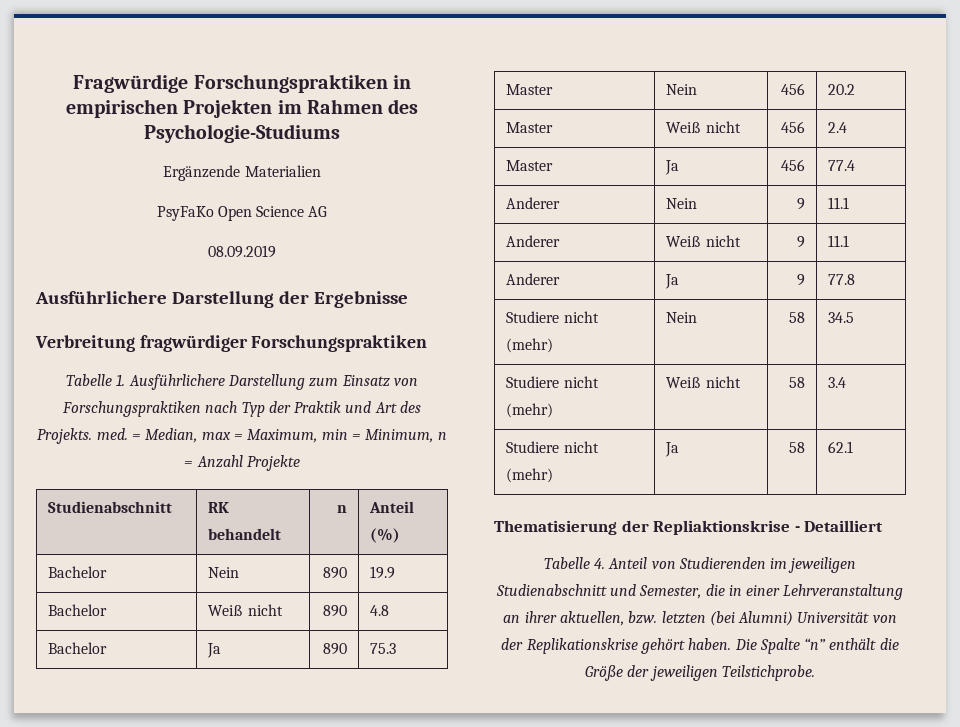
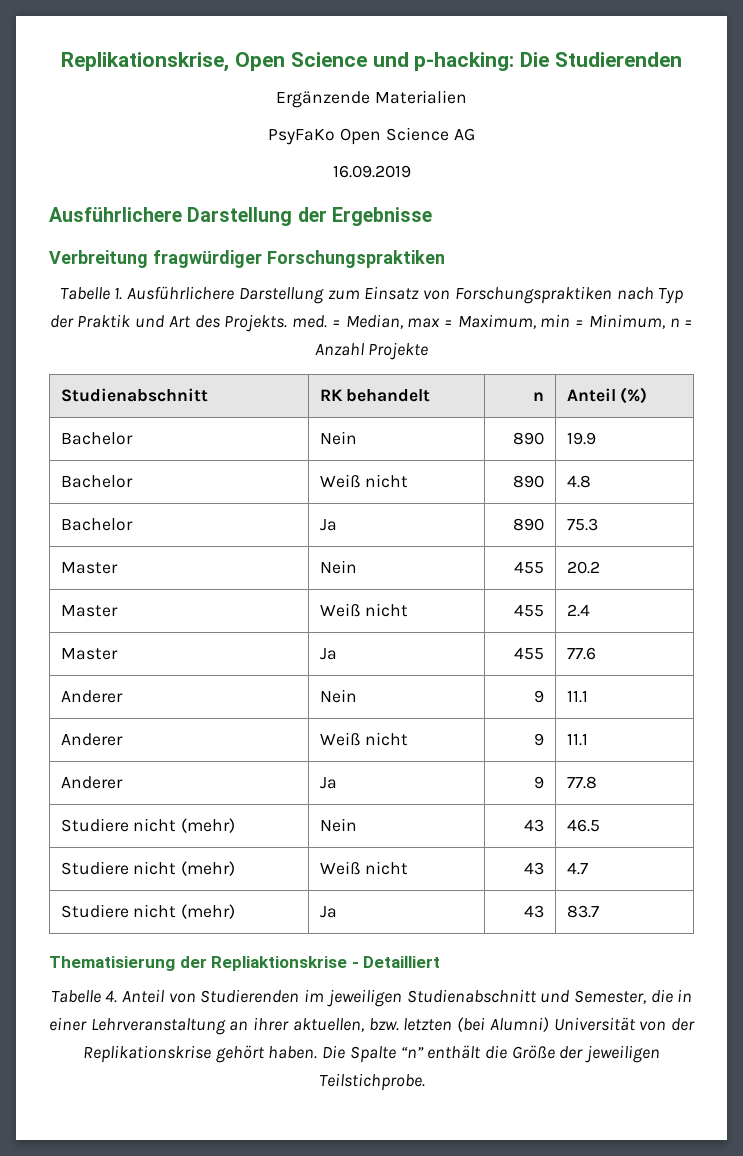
[73,74,411,93] [65,99,419,118] [144,124,340,143] Fragwürdige Forschungspraktiken in empirischen Projekten im Rahmen des Psychologie-Studiums -> [61,52,682,72] Replikationskrise, Open Science und p-hacking: Die Studierenden
[208,245,276,258] 08.09.2019 -> [332,165,411,178] 16.09.2019
[780,83,805,95] 456 -> [514,561,545,574] 455
[780,121,805,133] 456 -> [514,604,545,617] 455
[780,159,805,171] [828,160,856,171] 456 | 77.4 -> [514,647,545,660] [566,647,596,660] 455 | 77.6
[788,312,805,323] [828,312,855,323] 58 | 34.5 -> [524,819,545,832] [566,819,600,832] 43 | 46.5
[788,377,805,388] [828,377,847,388] 58 | 3.4 -> [524,862,545,875] [566,862,588,875] 43 | 4.7
[788,442,805,453] [828,441,854,453] 58 | 62.1 -> [524,905,545,918] [566,905,599,918] 43 | 83.7

